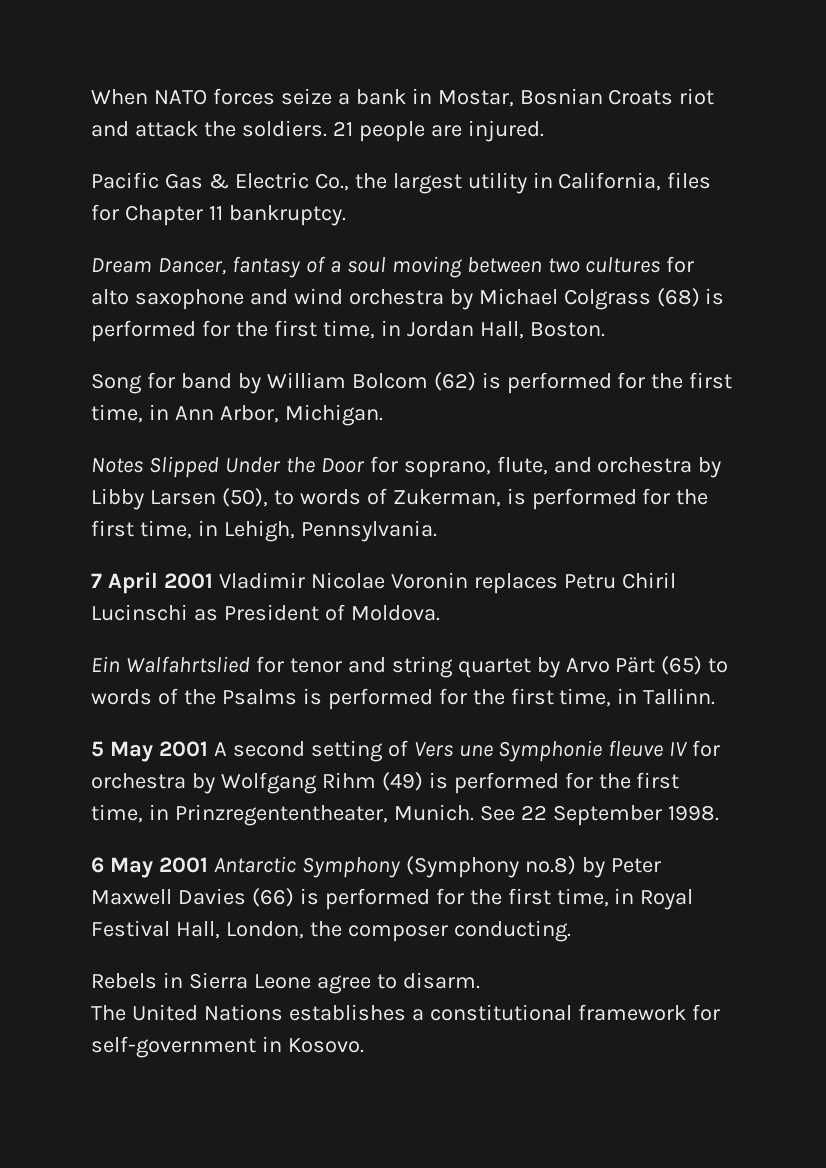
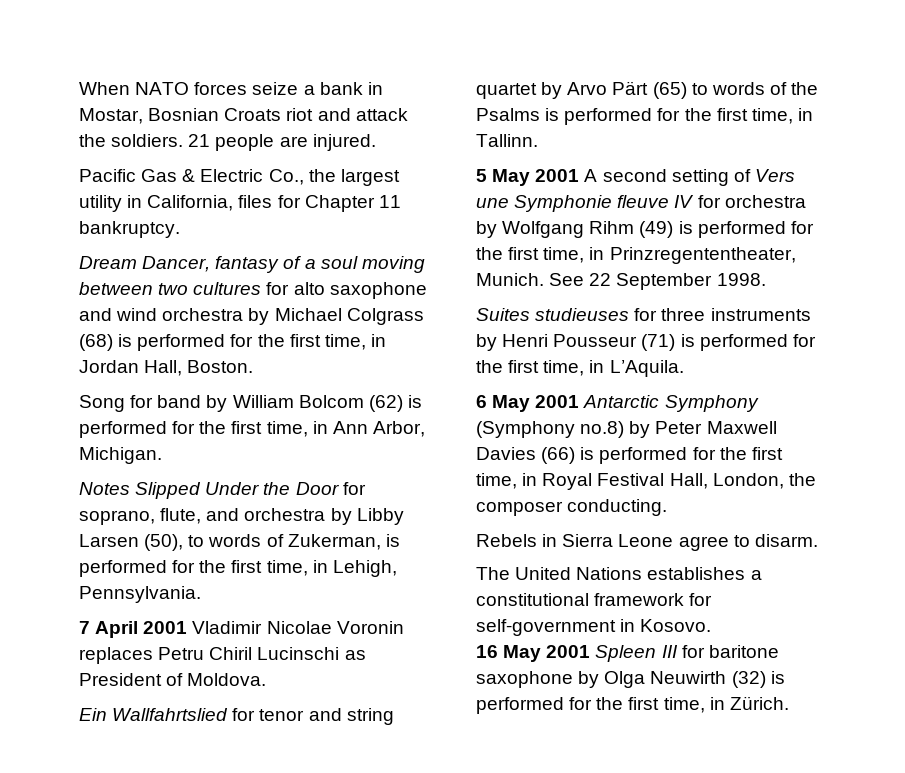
[125,656,250,673] Walfahrtslied -> [112,708,229,721] Wallfahrtslied
(719, 813) none -> [476,308,811,321] [476,334,816,351] [476,360,684,377] // Suites studieuses for three instruments by Henri Pousseur (71) is performed for the first time, in L’Aquila.
(364, 1045) none -> [476,645,779,662] [476,671,785,688] [476,696,789,714] // 16 May 2001 Spleen III for baritone saxophone by Olga Neuwirth (32) is performed for the first time, in Zürich.

